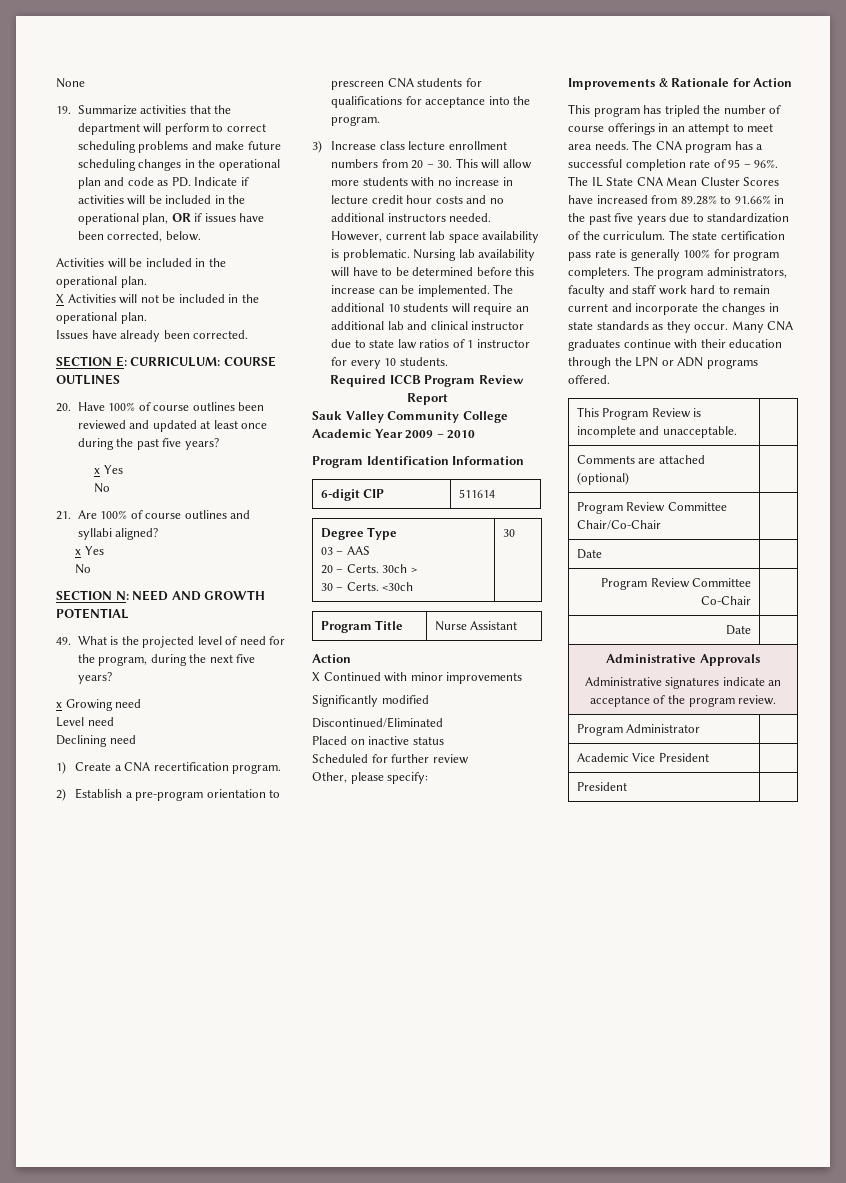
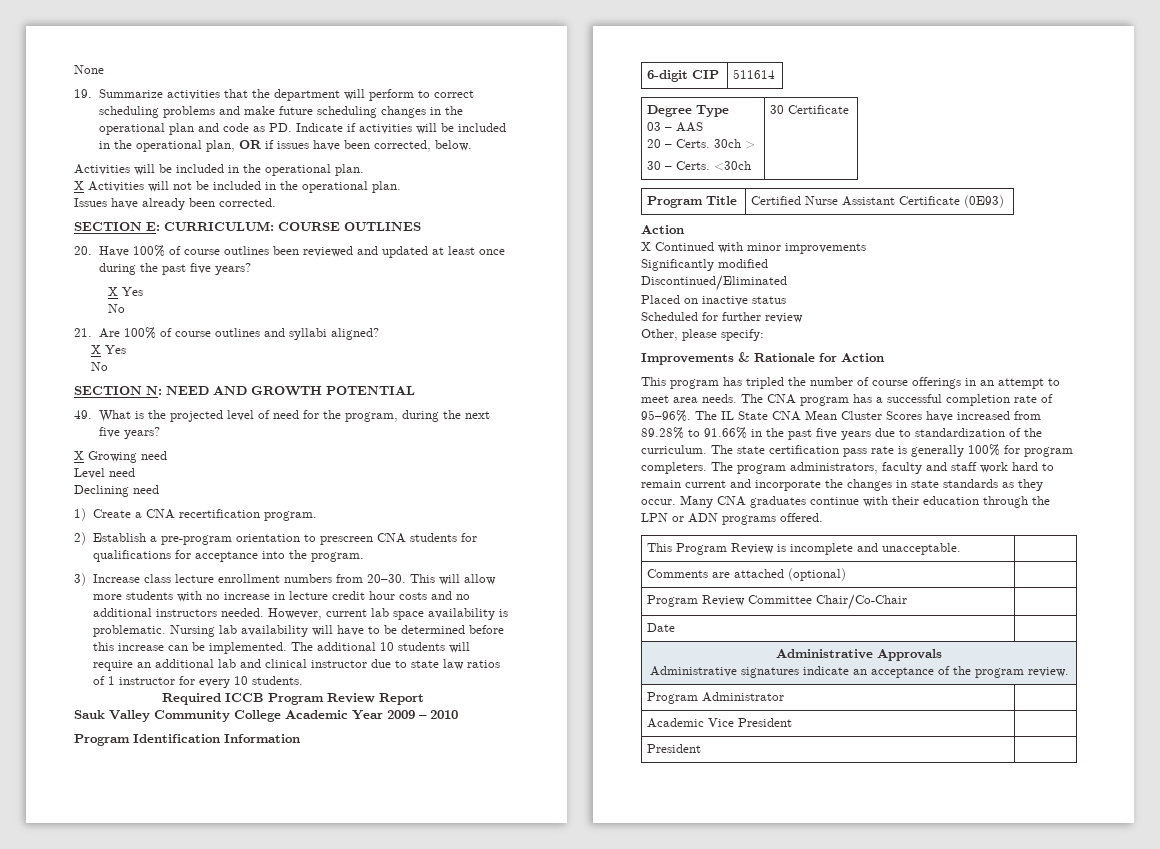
[94,468,101,474] x -> [108,287,119,296] X
[75,549,82,555] x -> [91,345,102,354] X
[56,702,62,708] x -> [74,451,84,460] X
[411,160,453,169] 20 – 30. -> [366,574,406,583] 20–30.
(515, 533) none -> [788,105,850,114] Certificate
(404, 625) none -> [751,196,802,205] Certified
(518, 625) none -> [899,195,1005,208] Certificate (0E93)
[728,159,779,168] 95 – 96%. -> [641,410,691,422] 95–96%.
[601,578,752,590] [701,596,752,605] [726,625,752,635] // Program Review Committee Co-Chair | // Date | -> (676, 627) none

